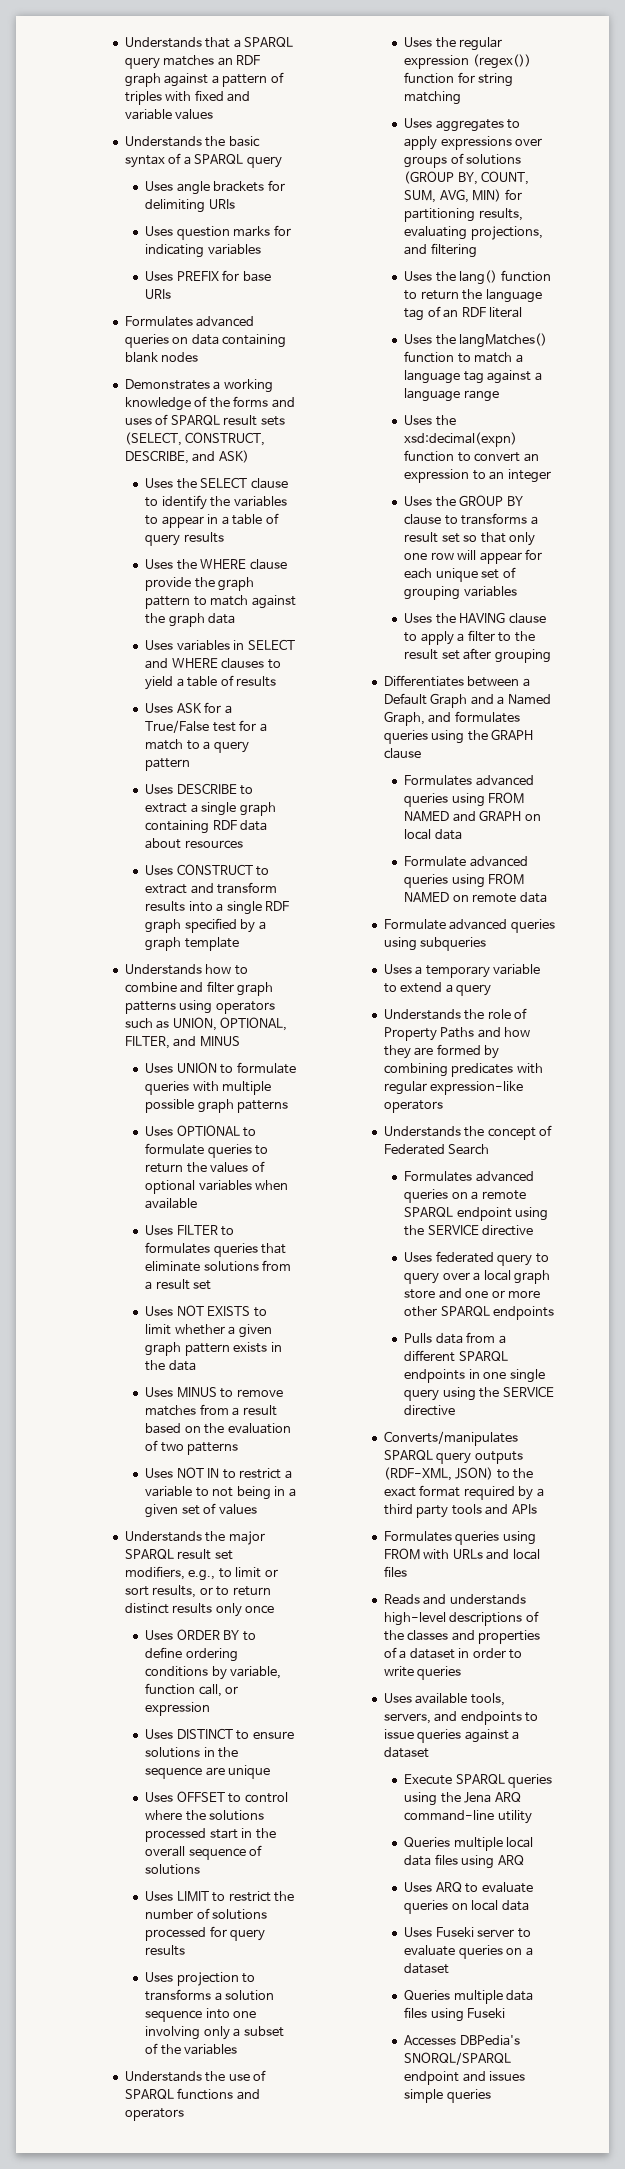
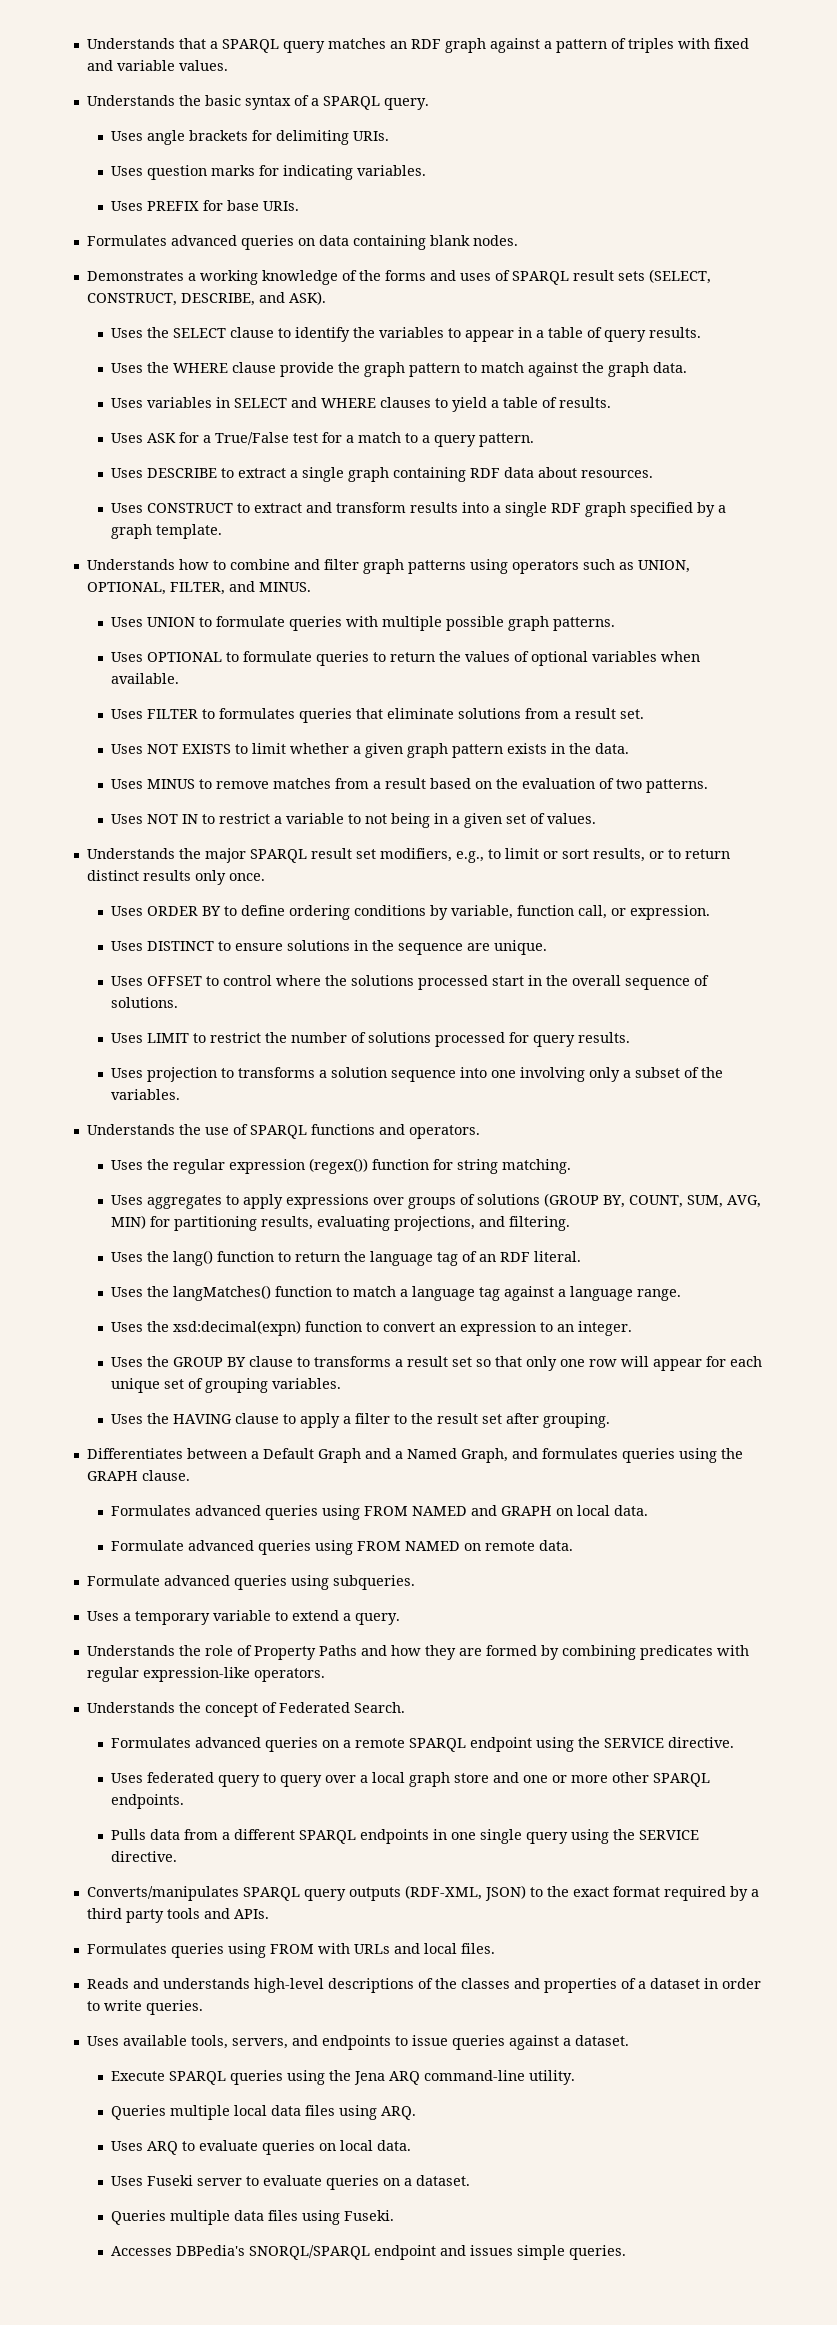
[175,109,214,120] values -> [179,60,229,71] values.
[246,156,282,168] query -> [384,98,430,110] query.
[208,199,235,209] URIs -> [352,131,389,141] URIs.
[207,244,261,255] variables -> [356,165,426,176] variables.
[145,289,172,299] URIs -> [262,201,299,211] URIs.
[161,352,199,362] nodes -> [473,235,519,246] nodes.
[218,450,249,463] ASK) -> [289,291,327,305] ASK).
[183,532,224,543] results -> [648,327,701,338] results.
[208,613,236,624] data -> [652,362,687,373] data.
[236,676,277,687] results -> [558,397,611,408] results.
[145,758,191,771] pattern -> [478,433,534,447] pattern.
[184,840,243,849] resources -> [580,470,653,478] resources.
[184,937,239,951] template -> [155,524,222,539] template.
[199,1036,240,1047] MINUS -> [259,582,312,592] MINUS.
[237,1100,289,1113] patterns -> [552,617,615,631] patterns.
[145,1198,198,1209] available -> [110,673,179,684] available.
[193,1280,212,1290] set -> [619,709,644,719] set.
[168,1360,196,1371] data -> [594,743,629,754] data.
[187,1442,239,1455] patterns -> [645,779,708,793] patterns.
[218,1504,257,1515] values -> [546,813,596,824] values.
[245,1605,275,1614] once -> [229,873,266,881] once.
[145,1702,211,1716] expression -> [629,905,710,920] expression.
[228,1765,271,1779] unique -> [493,940,547,955] unique.
[145,1864,201,1875] solutions -> [110,997,178,1008] solutions.
[145,1945,186,1956] results -> [577,1032,630,1043] results.
[184,2044,238,2055] variables -> [110,1089,180,1100] variables.
[124,2108,184,2121] operators -> [409,1125,481,1139] operators.
[404,91,462,105] matching -> [501,1159,571,1174] matching.
[430,243,477,258] filtering -> [508,1216,570,1231] filtering.
[489,307,523,318] literal -> [533,1251,581,1262] literal.
[463,390,499,402] range -> [636,1289,681,1301] range.
[507,469,551,483] integer -> [577,1321,632,1336] integer.
[463,586,517,597] variables -> [271,1378,341,1389] variables.
[494,649,551,663] grouping -> [542,1413,610,1428] grouping.
[383,748,421,759] clause -> [142,1470,191,1481] clause.
[434,829,462,840] data -> [613,1505,648,1516] data.
[519,892,547,903] [383,919,555,933] [383,937,487,951] data // Formulate advanced queries using subqueries -> [538,1540,573,1551] [87,1575,416,1590] data. // Formulate advanced queries using subqueries.
[456,984,492,996] query -> [355,1613,401,1625] query.
[383,1100,443,1113] operators -> [254,1668,326,1682] operators.
[448,1144,490,1155] Search -> [354,1702,406,1713] Search.
[482,1225,534,1236] directive -> [667,1737,734,1748] directive.
[493,1306,555,1320] endpoints -> [110,1794,184,1809] endpoints.
[404,1405,456,1416] directive -> [110,1851,177,1862] directive.
[511,1504,537,1514] APIs -> [234,1909,270,1919] APIs.
[383,1566,407,1577] files -> [461,1943,496,1954] files.
[417,1666,462,1680] queries -> [146,2000,204,2015] queries.
[383,1747,429,1758] dataset -> [575,2035,630,2046] dataset.
[497,1810,532,1824] utility -> [528,2070,575,2085] utility.
[497,1855,524,1865] ARQ -> [380,2106,416,2120] ARQ.
[501,1900,529,1911] data -> [376,2140,411,2151] data.
[404,1963,450,1974] dataset -> [415,2175,470,2186] dataset.
[467,2008,506,2018] Fuseki -> [343,2210,394,2221] Fuseki.
[446,2089,491,2103] queries -> [568,2245,626,2260] queries.

